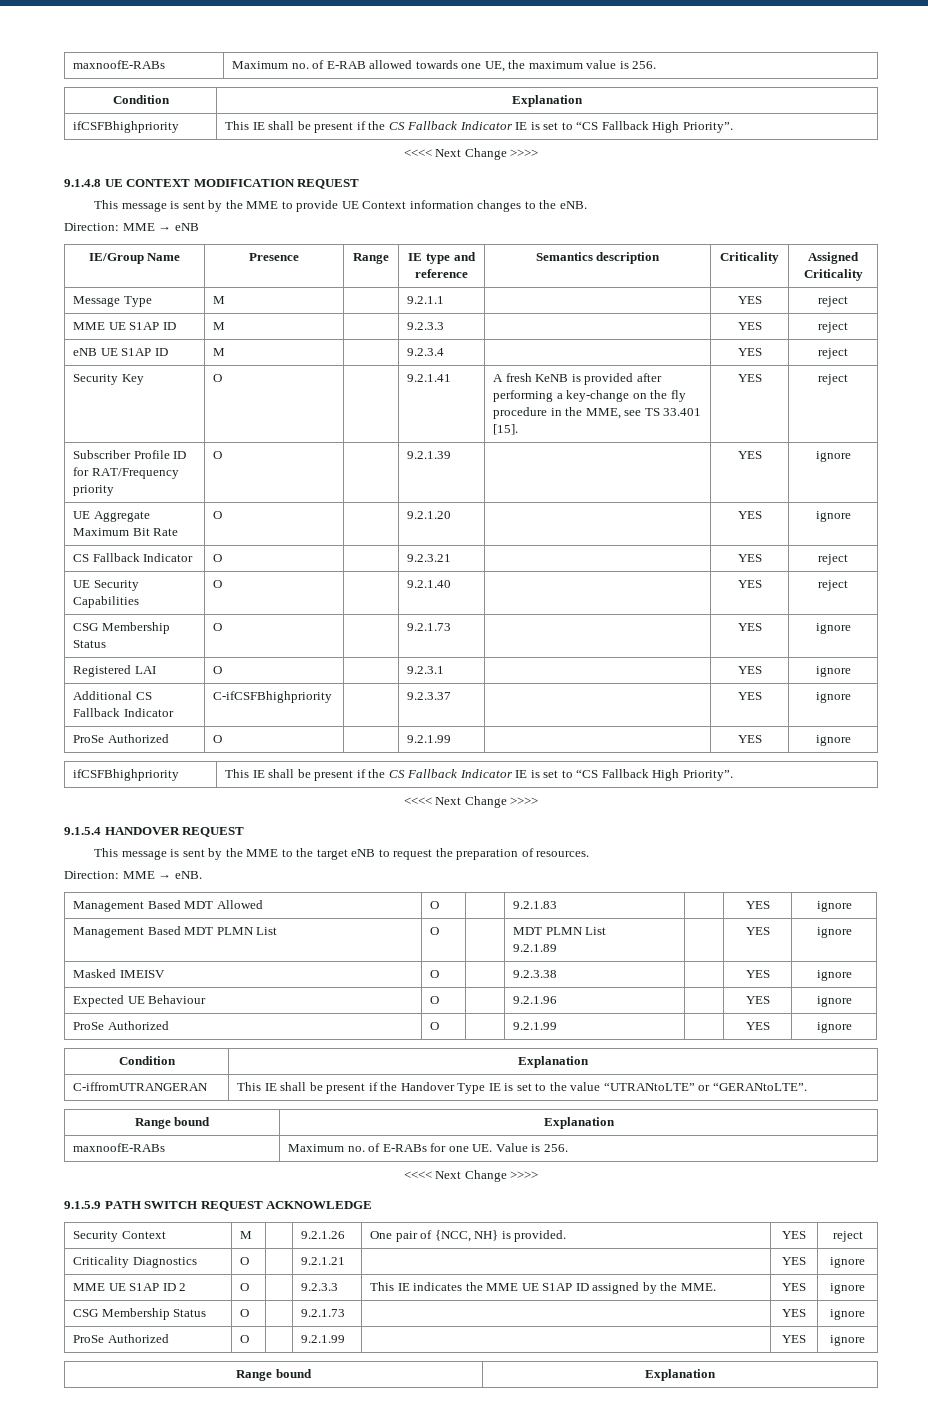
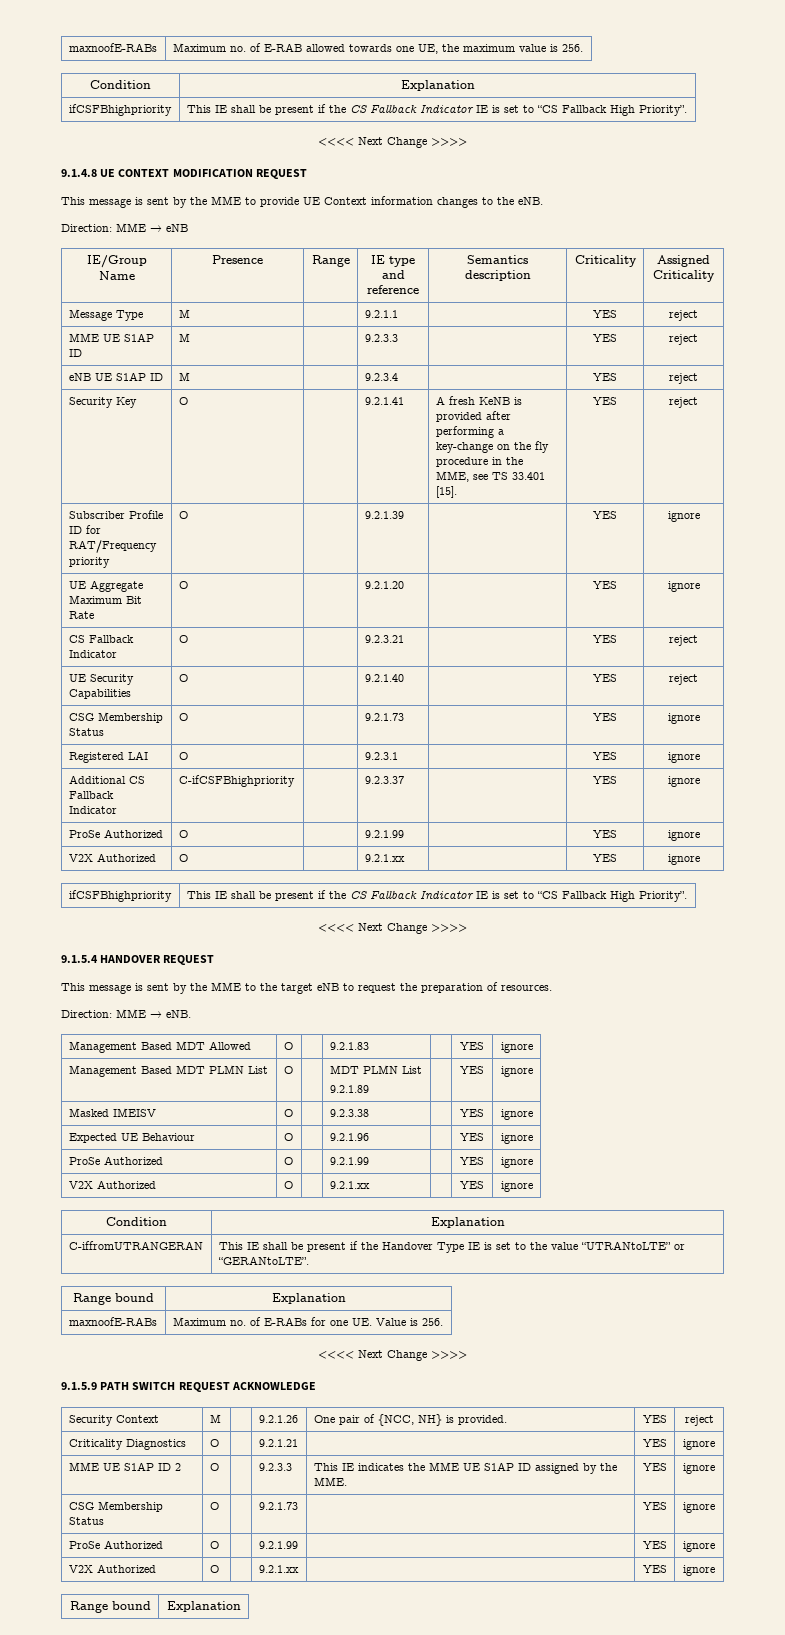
(851, 740) none -> [68,853,156,862] [178,854,188,862] [364,854,405,862] [593,854,618,862] [667,854,700,865] // V2X Authorized | O | | 9.2.1.xx | | YES | ignore
(852, 1027) none -> [68,1180,156,1189] [283,1181,293,1189] [329,1181,370,1189] [460,1181,484,1189] [500,1181,533,1192] // V2X Authorized | O | | 9.2.1.xx | | YES | ignore
(865, 1340) none -> [68,1564,156,1573] [209,1565,219,1573] [258,1565,299,1573] [642,1565,667,1573] [683,1565,716,1576] // V2X Authorized | O | | 9.2.1.xx | | YES | ignore

